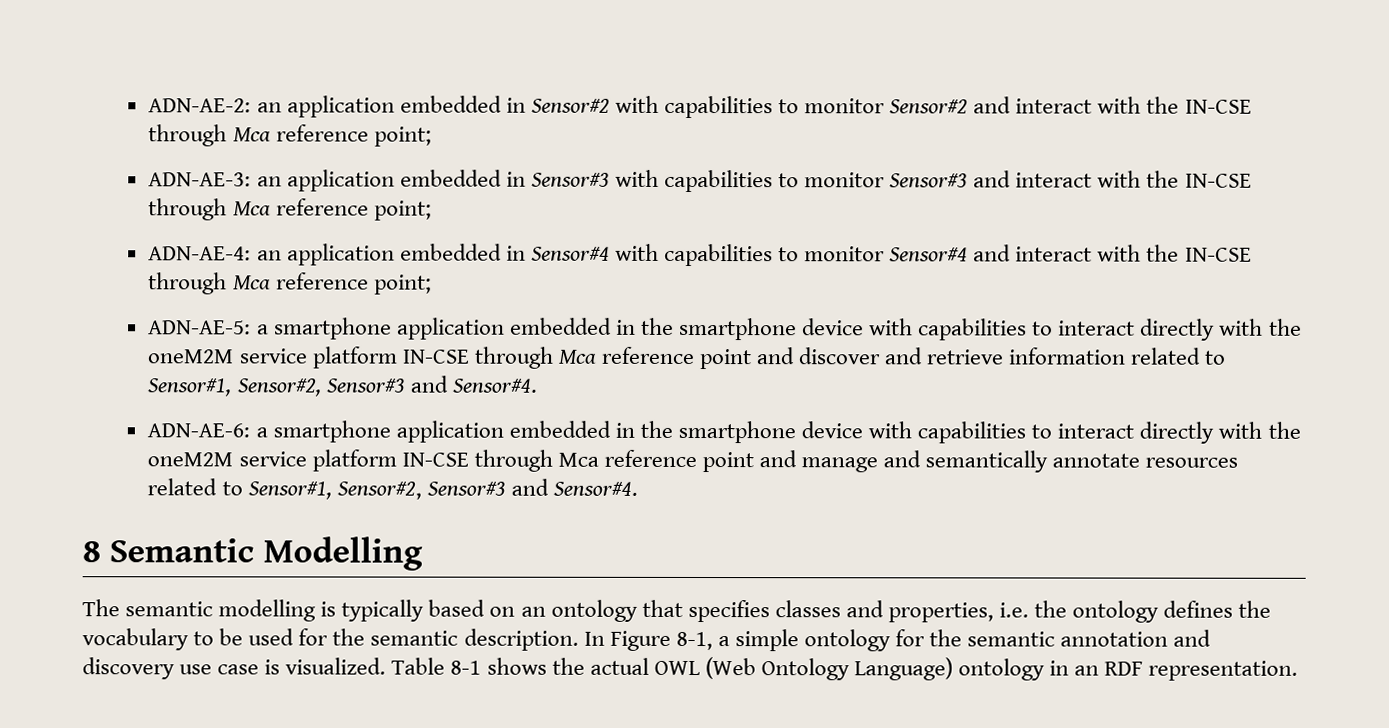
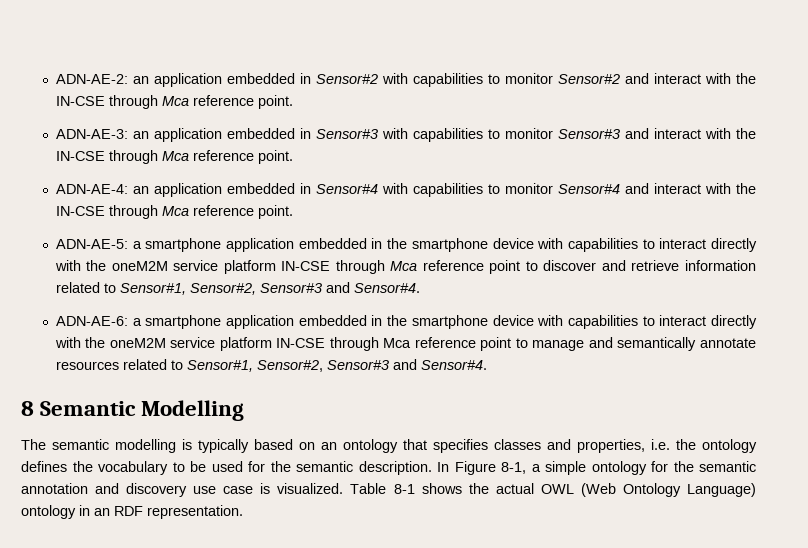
[373,126,432,147] point; -> [257,95,293,109] point.
[373,200,432,221] point; -> [257,150,293,164] point.
[373,274,432,295] point; -> [257,205,293,219] point.
[756,347,796,365] and -> [525,261,538,271] to
[759,450,798,468] and -> [515,338,528,348] to

